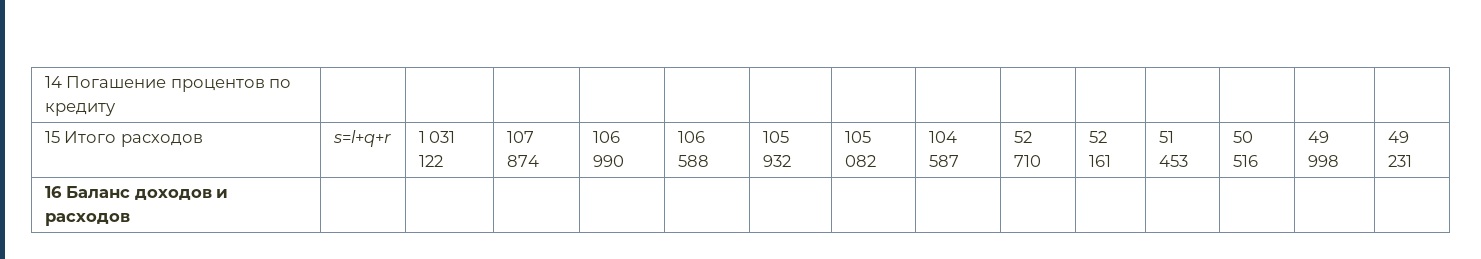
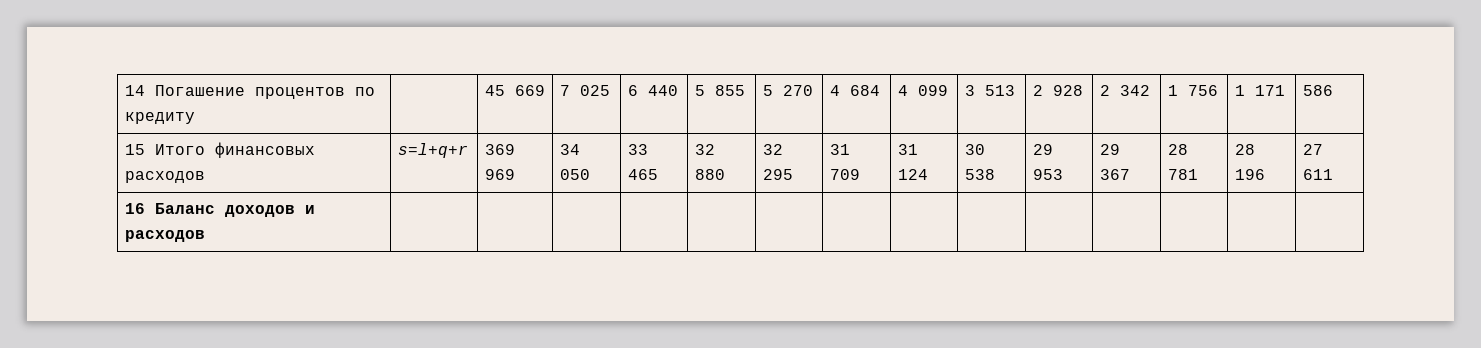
(116, 109) | | | | | | | | | | | | -> [484,85,545,96] [559,85,610,96] [627,85,678,96] [694,85,745,96] [762,85,813,96] [829,85,880,96] [897,85,948,96] [964,85,1015,96] [1032,85,1083,96] [1099,85,1150,96] [1167,85,1218,96] [1234,85,1285,96] [1302,85,1333,96] 45 669 | 7 025 | 6 440 | 5 855 | 5 270 | 4 684 | 4 099 | 3 513 | 2 928 | 2 342 | 1 756 | 1 171 | 586
(117, 137) none -> [214,142,315,158] финансовых
[418,131,456,143] [418,155,443,167] [506,131,534,143] [506,155,539,167] [592,131,620,143] [592,155,624,167] [677,131,705,143] [677,155,709,167] [762,131,789,143] [762,155,791,167] [844,131,871,143] [844,155,876,167] [928,131,957,143] [928,155,959,167] [1013,131,1032,143] [1013,155,1041,167] [1088,131,1107,143] [1088,155,1111,167] [1158,131,1174,143] [1158,155,1188,167] [1232,131,1253,143] [1232,155,1258,167] [1307,131,1329,143] [1307,155,1339,167] [1387,131,1409,143] [1387,155,1412,167] 1 031 122 | 107 874 | 106 990 | 106 588 | 105 932 | 105 082 | 104 587 | 52 710 | 52 161 | 51 453 | 50 516 | 49 998 | 49 231 -> [484,144,515,155] [484,169,515,180] [559,144,580,155] [559,169,590,180] [627,144,648,155] [627,169,658,180] [694,144,715,155] [694,169,725,180] [762,144,783,155] [762,169,793,180] [829,144,850,155] [829,169,860,180] [897,144,918,155] [897,169,928,180] [964,144,985,155] [964,169,995,180] [1032,144,1053,155] [1032,169,1063,180] [1099,144,1120,155] [1099,169,1130,180] [1167,144,1188,155] [1167,169,1198,180] [1234,144,1255,155] [1234,169,1265,180] [1302,144,1323,155] [1302,169,1333,180] 369 969 | 34 050 | 33 465 | 32 880 | 32 295 | 31 709 | 31 124 | 30 538 | 29 953 | 29 367 | 28 781 | 28 196 | 27 611

